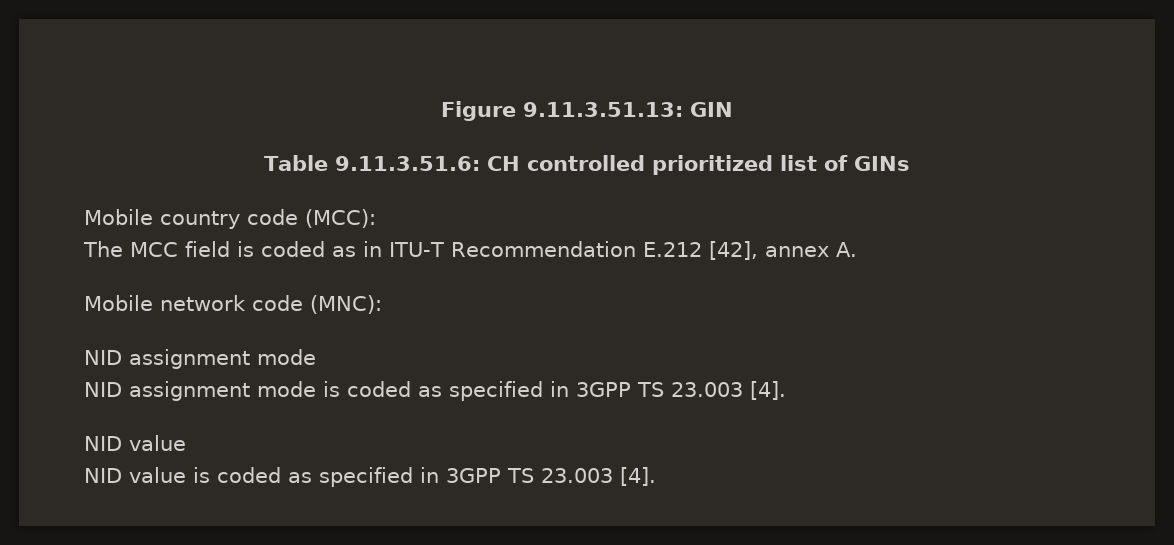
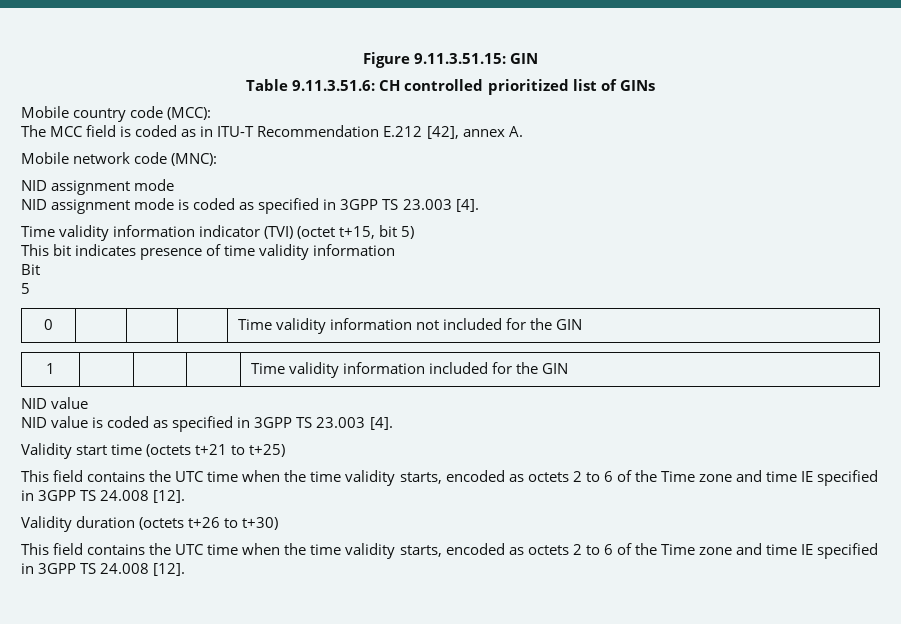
[523,102,683,117] 9.11.3.51.13: -> [414,53,506,64] 9.11.3.51.15:
(786, 390) none -> [21,225,415,241] [21,244,396,260] [21,264,40,275] [21,283,30,294] [44,319,53,330] [237,318,583,334] [46,363,55,374] [250,362,569,378] // Time validity information indicator (TVI) (octet t+15, bit 5) // This bit indicates presence of time validity information // Bit // 5 // 0 | | | | Time validity information not included for the GIN // 1 | | | | Time validity information included for the GIN
(656, 476) none -> [21,443,286,459] [21,470,879,486] [21,490,186,503] [21,516,279,532] [21,543,879,559] [21,563,186,576] // Validity start time (octets t+21 to t+25) // This field contains the UTC time when the time validity starts, encoded as octets 2 to 6 of the Time zone and time IE specified in 3GPP TS 24.008 [12]. // Validity duration (octets t+26 to t+30) // This field contains the UTC time when the time validity starts, encoded as octets 2 to 6 of the Time zone and time IE specified in 3GPP TS 24.008 [12].

